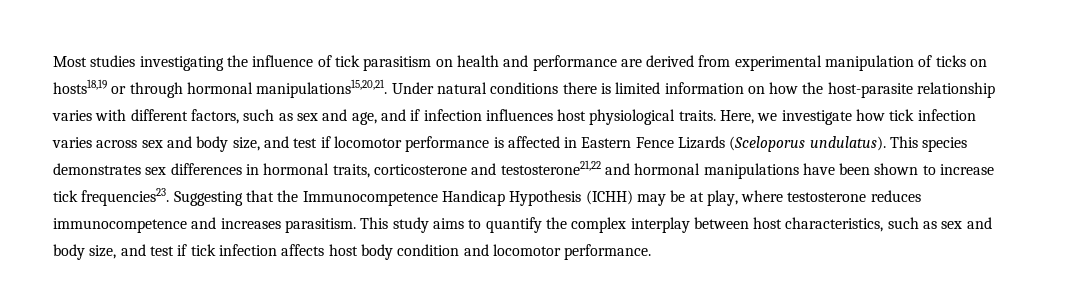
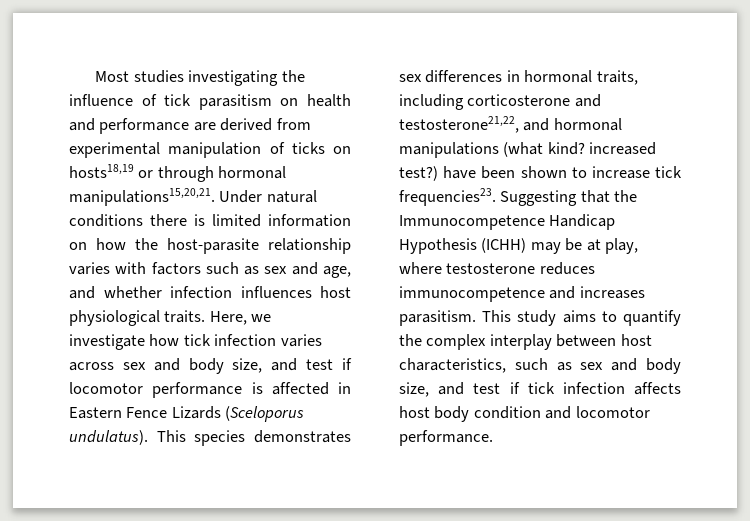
[130,109,239,124] different factors, -> [151,262,201,275] factors
[410,109,421,121] if -> [103,286,162,298] whether
(370, 171) none -> [399,94,464,110] including
[500,160,601,175] testosterone21,22 -> [399,116,519,133] testosterone21,22,
(799, 171) none -> [503,142,657,157] [399,166,438,181] (what kind? increased test?)

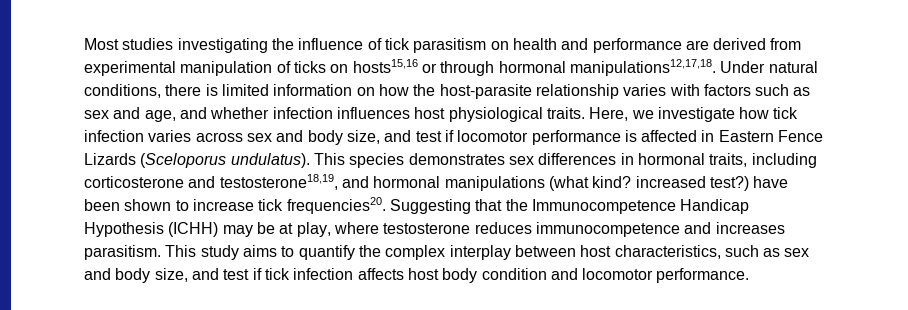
[69,164,134,178] hosts18,19 -> [352,59,418,73] hosts15,16
[69,188,215,206] manipulations15,20,21. -> [569,59,716,76] manipulations12,17,18.
[69,214,143,227] conditions -> [84,84,161,98] conditions,
[399,116,519,133] testosterone21,22, -> [219,174,338,190] testosterone18,19,
[399,188,496,206] frequencies23. -> [286,197,386,214] frequencies20.

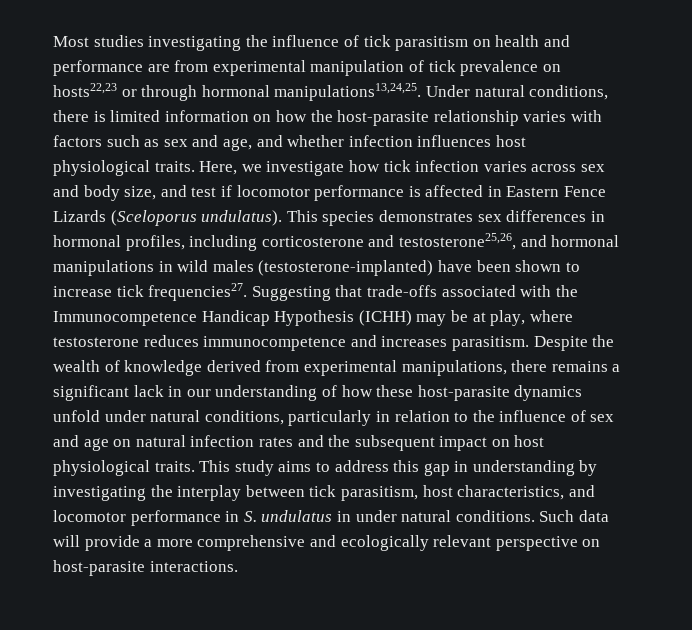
[713,38,767,50] derived -> (170, 68) none
[293,59,418,73] ticks on hosts15,16 -> [428,60,561,76] [53,83,117,97] tick prevalence on hosts22,23
[569,59,716,76] manipulations12,17,18. -> [274,83,422,101] manipulations13,24,25.
[709,153,748,167] traits, -> [125,235,185,251] profiles,
[219,174,338,190] testosterone18,19, -> [398,233,516,250] testosterone25,26,
[548,176,749,191] (what kind? increased test?) -> [158,260,434,276] in wild males (testosterone-implanted)
[286,197,386,214] frequencies20. -> [148,283,248,301] frequencies27.
(503, 205) none -> [366,285,552,297] trade-offs associated with
[165,245,810,260] [84,268,750,283] This study aims to quantify the complex interplay between host characteristics, such as sex and body size, and test if tick infection affects host body condition and locomotor performance. -> [533,335,615,351] [53,360,621,376] [53,385,583,401] [53,410,615,426] [53,435,545,451] [53,460,598,476] [53,485,595,501] [53,510,609,526] [53,535,601,551] [53,560,238,576] Despite the wealth of knowledge derived from experimental manipulations, there remains a significant lack in our understanding of how these host-parasite dynamics unfold under natural conditions, particularly in relation to the influence of sex and age on natural infection rates and the subsequent impact on host physiological traits. This study aims to address this gap in understanding by investigating the interplay between tick parasitism, host characteristics, and locomotor performance in S. undulatus in under natural conditions. Such data will provide a more comprehensive and ecologically relevant perspective on host-parasite interactions.

